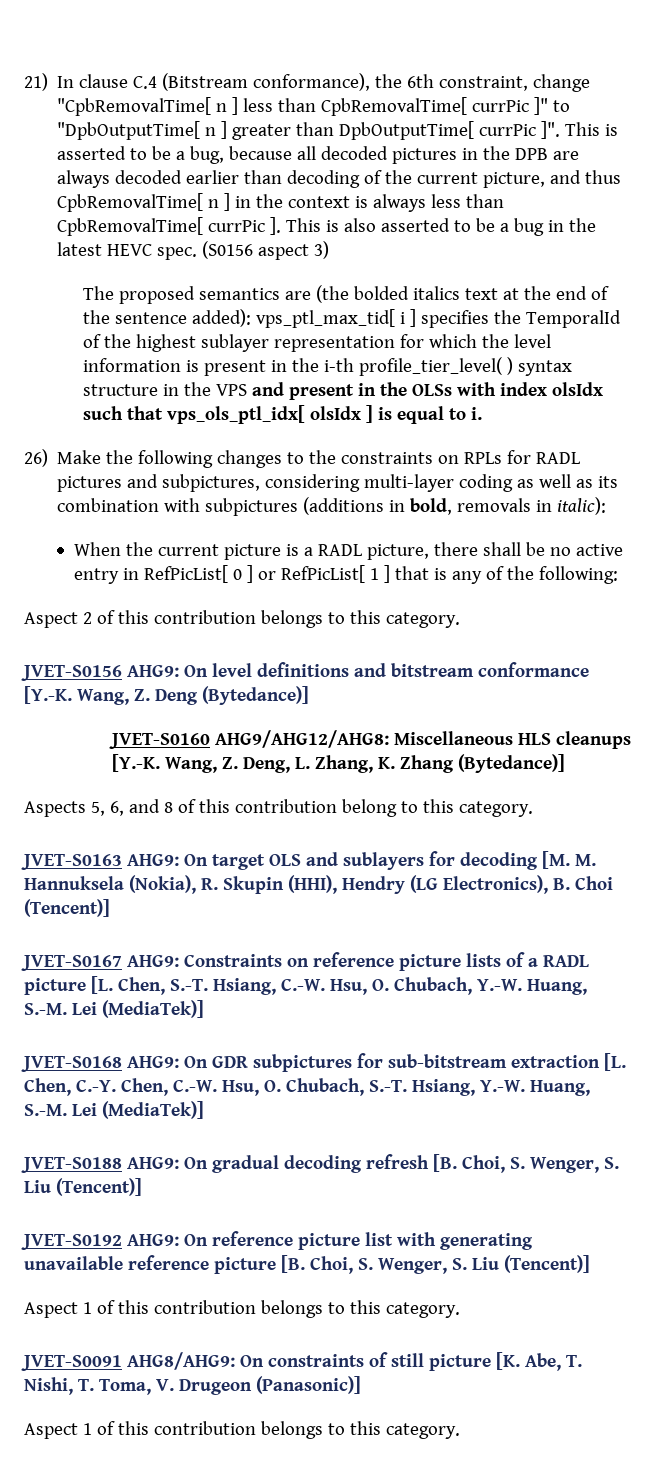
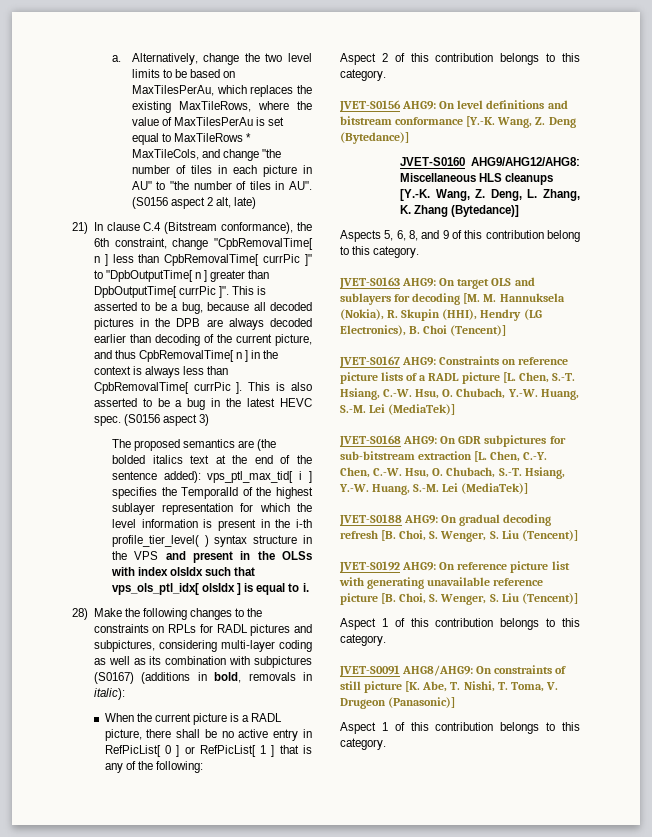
(24, 82) none -> [111,53,312,65] [131,69,236,78] [131,85,312,97] [131,101,312,113] [131,117,285,126] [131,133,252,145] [131,149,282,161] [131,165,312,177] [131,181,312,190] [131,197,257,209] a. Alternatively, change the two level limits to be based on MaxTilesPerAu, which replaces the existing MaxTileRows, where the value of MaxTilesPerAu is set equal to MaxTileRows * MaxTileCols, and change "the number of tiles in each picture in AU" to "the number of tiles in AU". (S0156 aspect 2 alt, late) //
[24,449,48,467] 26) -> [72,608,88,620] 28)
(299, 507) none -> [93,672,134,684] (S0167)
[128,799,173,813] and 8 -> [409,230,449,241] 8, and 9

